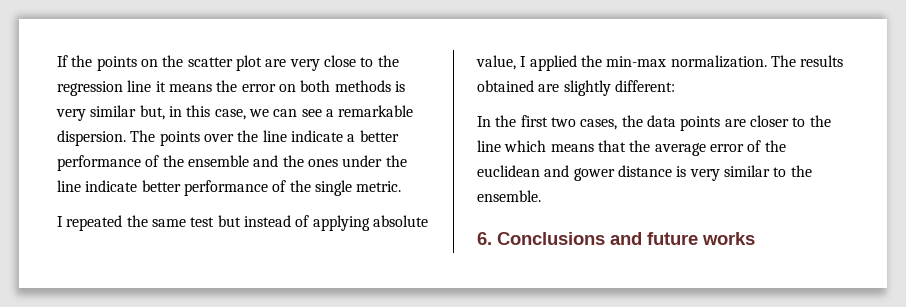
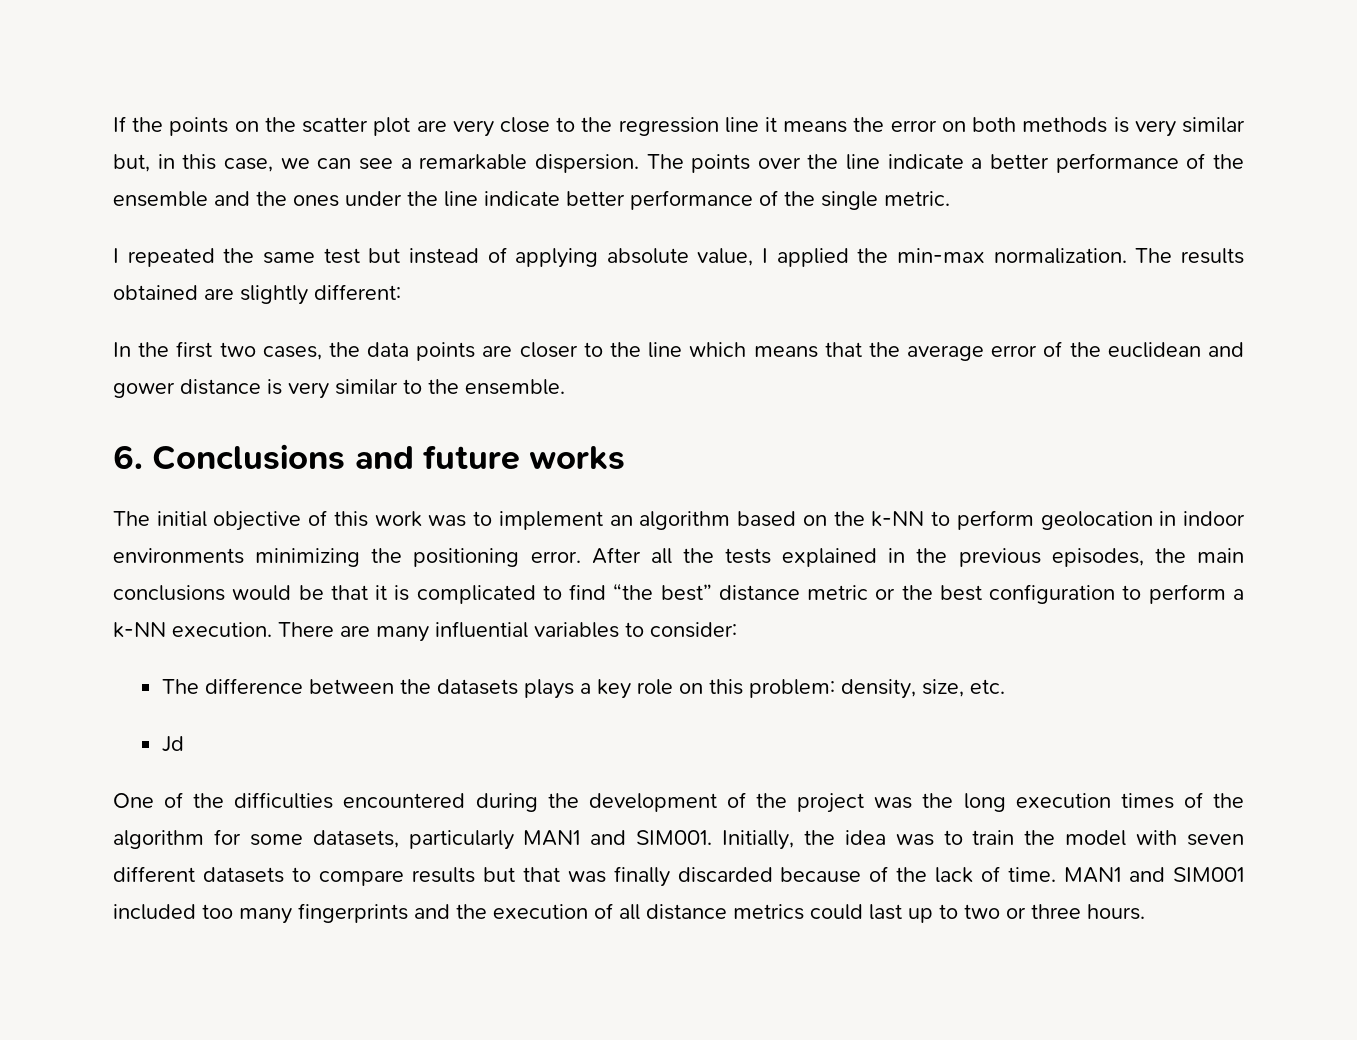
(755, 238) none -> [113,510,1245,531] [113,547,1244,567] [113,583,1245,604] [113,621,737,642] [161,678,1005,699] [161,736,184,752] [113,792,1244,813] [113,829,1244,850] [113,866,1244,887] [113,903,1145,924] // The initial objective of this work was to implement an algorithm based on the k-NN to perform geolocation in indoor environments minimizing the positioning error. After all the tests explained in the previous episodes, the main conclusions would be that it is complicated to find “the best” distance metric or the best configuration to perform a k-NN execution. There are many influential variables to consider: // The difference between the datasets plays a key role on this problem: density, size, etc. // Jd // One of the difficulties encountered during the development of the project was the long execution times of the algorithm for some datasets, particularly MAN1 and SIM001. Initially, the idea was to train the model with seven different datasets to compare results but that was finally discarded because of the lack of time. MAN1 and SIM001 included too many fingerprints and the execution of all distance metrics could last up to two or three hours.

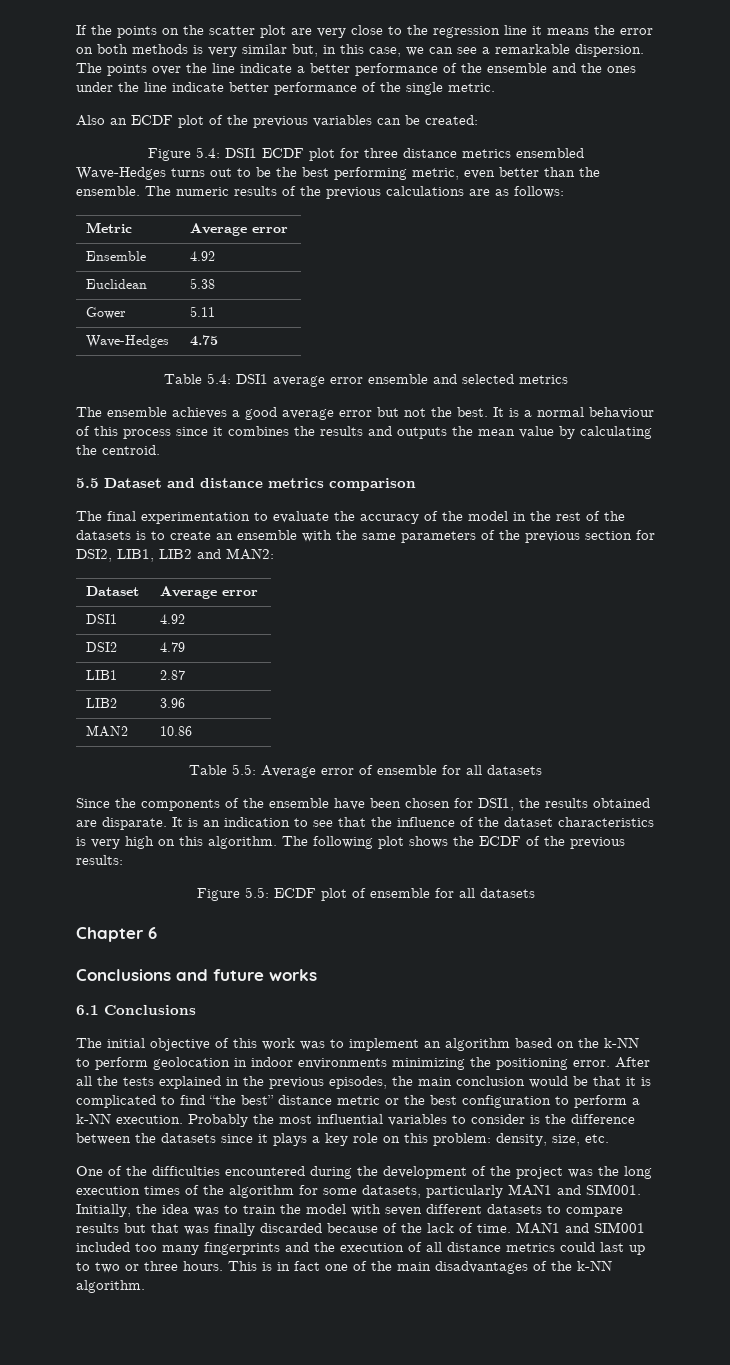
[113,247,1244,268] [113,284,401,305] [113,341,1244,361] [113,379,565,399] [113,445,143,469] I repeated the same test but instead of applying absolute value, I applied the min-max normalization. The results obtained are slightly different: // In the first two cases, the data points are closer to the line which means that the average error of the euclidean and gower distance is very similar to the ensemble. // 6. -> [76,115,478,128] [147,147,584,161] [76,167,600,180] [76,186,564,199] [86,222,133,233] [190,223,289,236] [86,251,147,261] [190,251,216,261] [86,279,148,289] [190,278,216,289] [86,307,127,319] [190,306,216,317] [86,335,170,348] [190,335,219,346] [163,373,568,387] [76,407,654,420] [76,426,652,439] [76,445,160,455] [76,478,416,491] [76,511,625,524] [76,530,655,543] [76,548,274,562] [86,586,140,596] [160,586,259,599] [86,614,118,624] [160,614,186,624] [86,642,118,652] [160,642,186,652] [86,670,118,680] [160,670,186,680] [86,698,118,708] [160,698,186,708] [86,725,129,737] [160,726,193,736] [189,764,542,778] [76,798,650,811] [76,817,654,830] [76,836,625,849] [76,855,123,865] [196,887,535,901] [76,927,157,942] Also an ECDF plot of the previous variables can be created: // Figure 5.4: DSI1 ECDF plot for three distance metrics ensembled // Wave-Hedges turns out to be the best performing metric, even better than the ensemble. The numeric results of the previous calculations are as follows: // Metric | Average error // Ensemble | 4.92 // Euclidean | 5.38 // Gower | 5.11 // Wave-Hedges | 4.75 // Table 5.4: DSI1 average error ensemble and selected metrics // The ensemble achieves a good average error but not the best. It is a normal behaviour of this process since it combines the results and outputs the mean value by calculating the centroid. // 5.5 Dataset and distance metrics comparison // The final experimentation to evaluate the accuracy of the model in the rest of the datasets is to create an ensemble with the same parameters of the previous section for DSI2, LIB1, LIB2 and MAN2: // Dataset | Average error // DSI1 | 4.92 // DSI2 | 4.79 // LIB1 | 2.87 // LIB2 | 3.96 // MAN2 | 10.86 // Table 5.5: Average error of ensemble for all datasets // Since the components of the ensemble have been chosen for DSI1, the results obtained are disparate. It is an indication to see that the influence of the dataset characteristics is very high on this algorithm. The following plot shows the ECDF of the previous results: // Figure 5.5: ECDF plot of ensemble for all datasets // Chapter 6 //
(626, 458) none -> [76,1005,196,1015] // 6.1 Conclusions
[113,585,225,601] conclusions -> [456,1076,525,1086] conclusion
[278,621,737,642] [161,679,199,694] There are many influential variables to consider: // The -> [188,1114,566,1127] Probably the most influential variables to consider is the
(518, 687) none -> [221,1134,268,1143] since it
[161,736,184,752] // Jd -> (609, 1138) none
(1145, 912) none -> [228,1260,612,1274] [76,1280,145,1293] This is in fact one of the main disadvantages of the k-NN algorithm.

